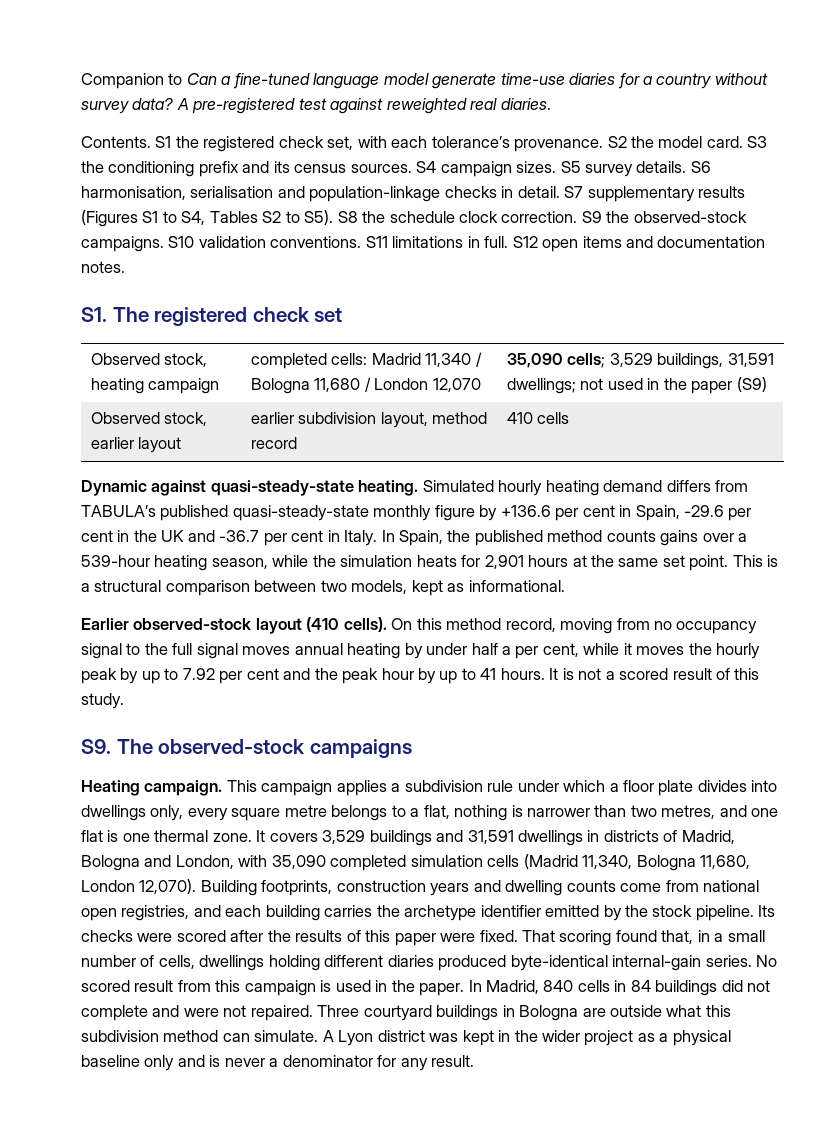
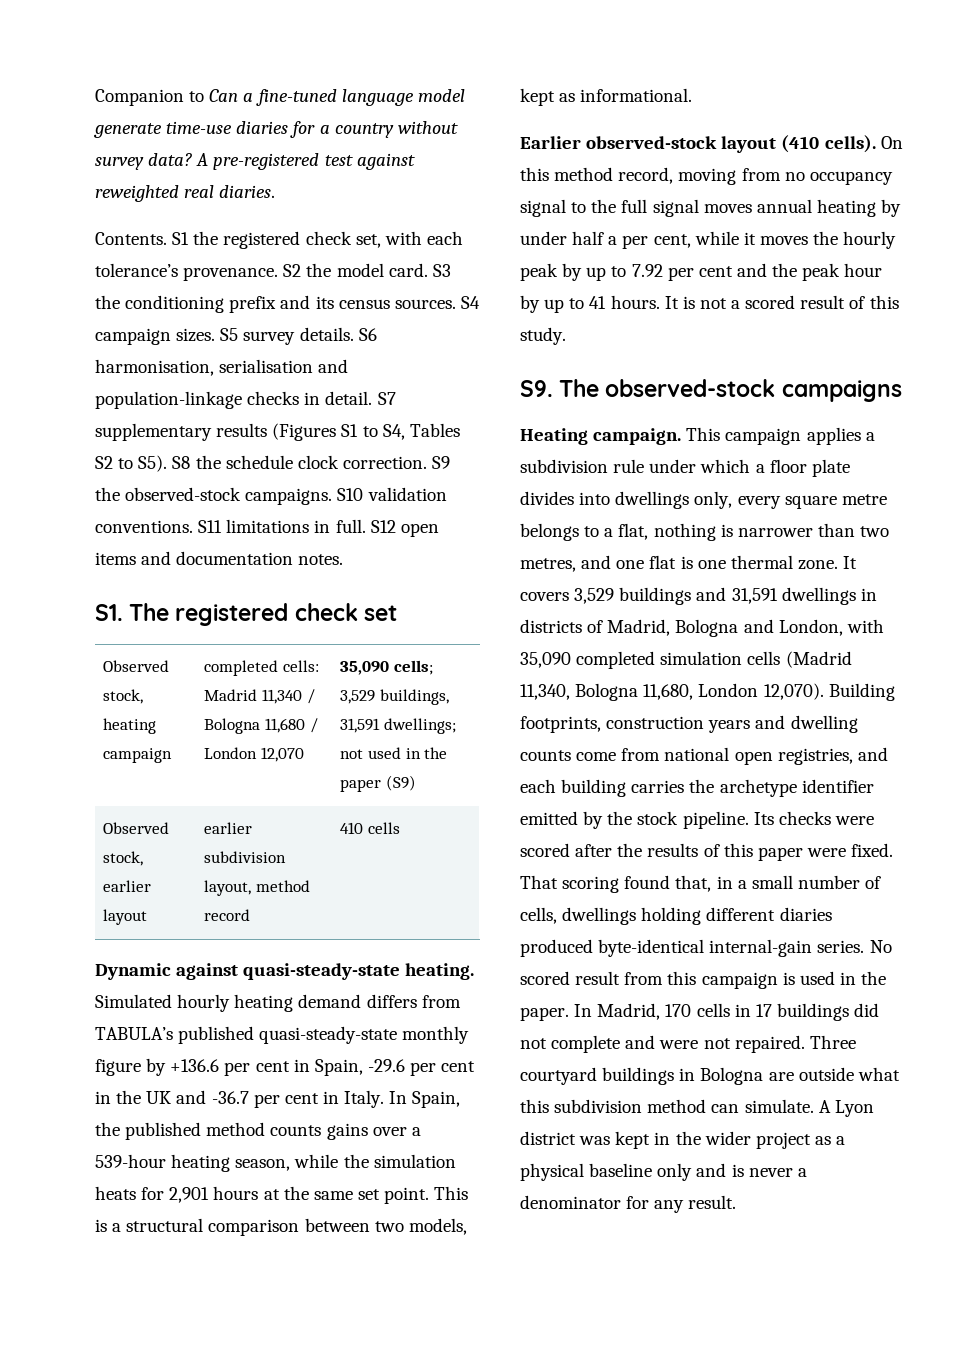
[543,980,574,992] 840 -> [665,1004,692,1017] 170
[630,980,651,992] 84 -> [755,1004,772,1017] 17

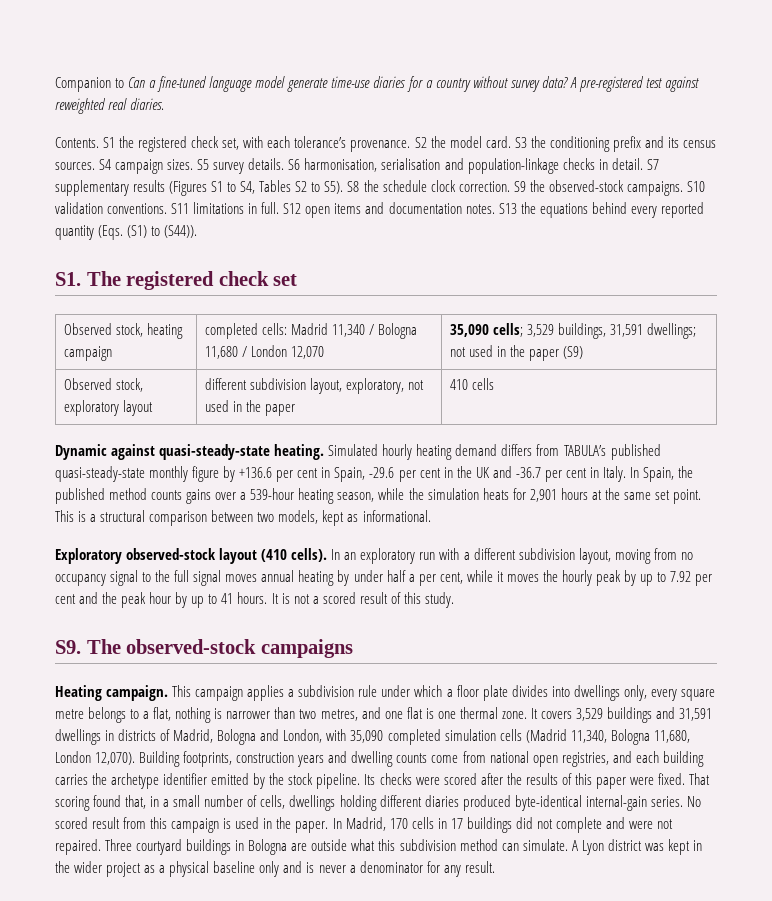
(344, 559) none -> [498,202,704,218] [55,225,198,240] S13 the equations behind every reported quantity (Eqs. (S1) to (S44)).
[103,880,152,892] earlier -> [64,400,120,416] exploratory
[204,822,253,834] [204,851,287,863] [204,880,311,896] [204,909,251,921] earlier subdivision layout, method record -> [205,378,425,394] [205,400,296,416] different subdivision layout, exploratory, not used in the paper
[520,136,581,149] Earlier -> [55,548,122,564] Exploratory
[880,136,903,149] [520,167,674,184] On this method record, -> [331,548,611,564] In an exploratory run with a different subdivision layout,

